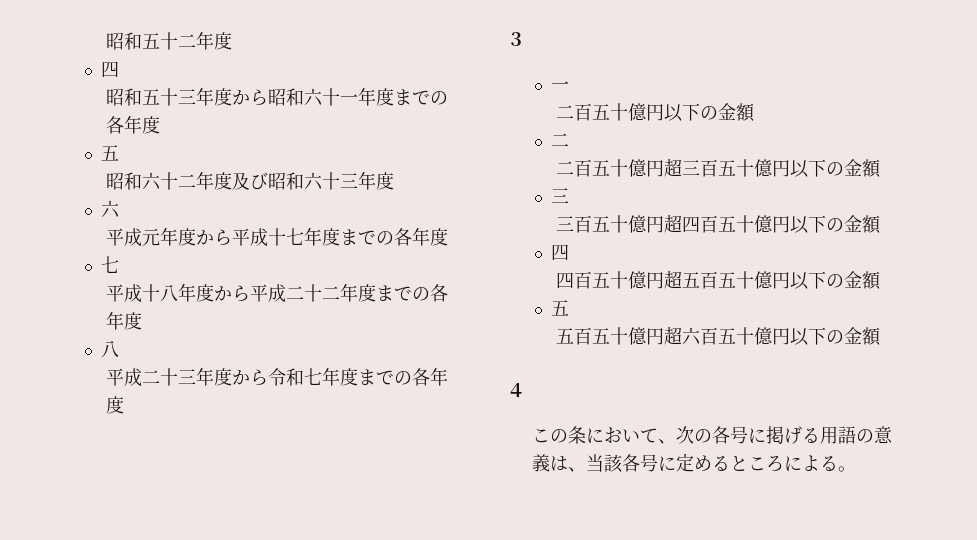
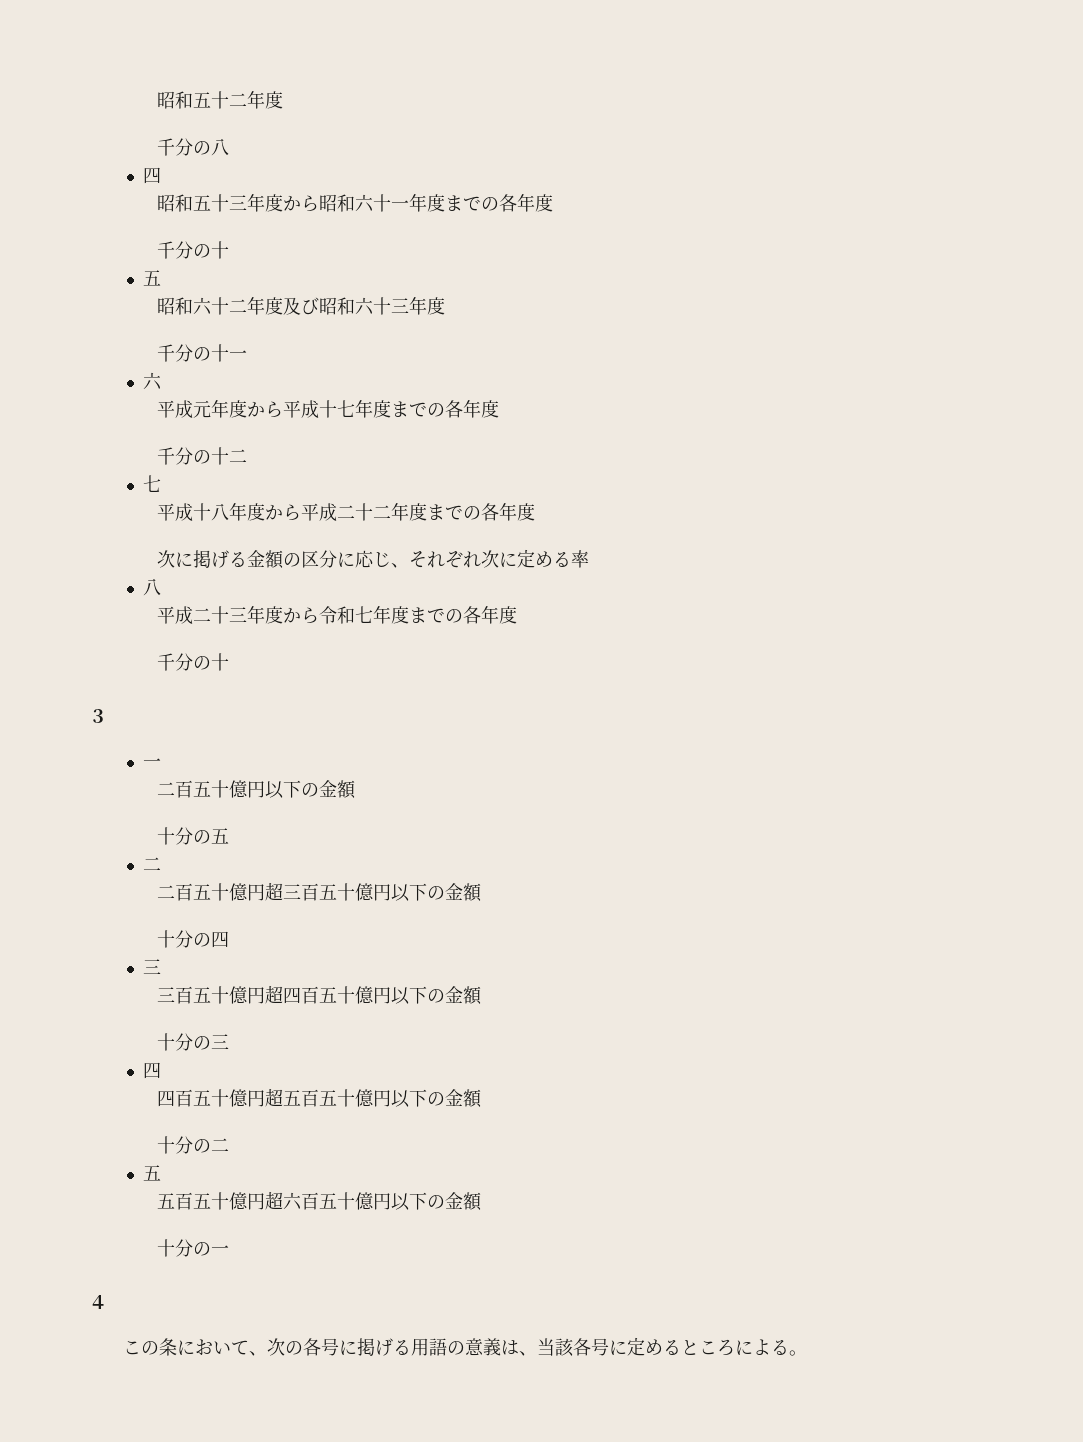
(233, 41) none -> [157,138,230,156] // 千分の八
(161, 125) none -> [157,241,230,259] // 千分の十
(395, 181) none -> [157,344,248,362] // 千分の十一
(449, 237) none -> [157,447,248,465] // 千分の十二
(143, 321) none -> [157,549,590,569] // 次に掲げる金額の区分に応じ、それぞれ次に定める率
(125, 405) none -> [157,653,230,671] // 千分の十
(756, 112) none -> [157,827,230,845] // 十分の五
(882, 168) none -> [157,930,230,948] // 十分の四
(882, 224) none -> [157,1033,230,1051] // 十分の三
(882, 280) none -> [157,1136,230,1154] // 十分の二
(882, 336) none -> [157,1239,230,1257] // 十分の一

